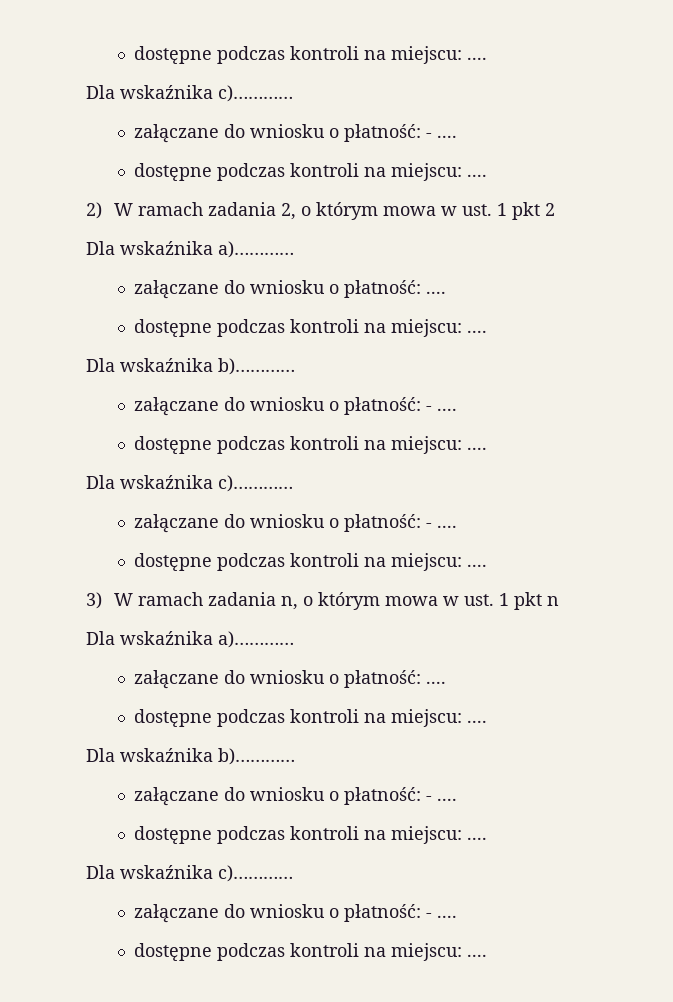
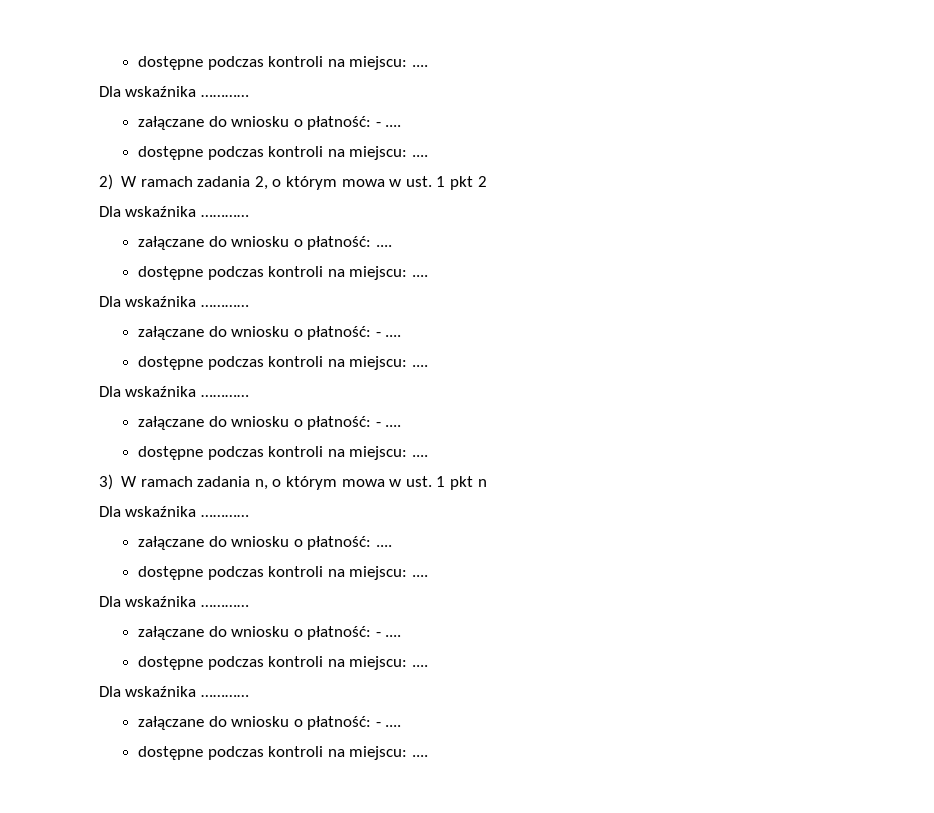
[134,46,488,64] [85,85,293,102] dostępne podczas kontroli na miejscu: .... // Dla wskaźnika c)………… -> [137,56,428,70] [98,86,249,97] dostępne podczas kontroli na miejscu: .... // Dla wskaźnika …………
[217,241,294,258] a)………… -> [200,215,249,217] …………
[217,358,295,375] b)………… -> [200,305,249,307] …………
[217,475,293,492] c)………… -> [200,395,249,397] …………
[217,631,294,648] a)………… -> [200,515,249,517] …………
[217,748,295,765] b)………… -> [200,605,249,607] …………
[217,865,293,882] c)………… -> [200,695,249,697] …………

